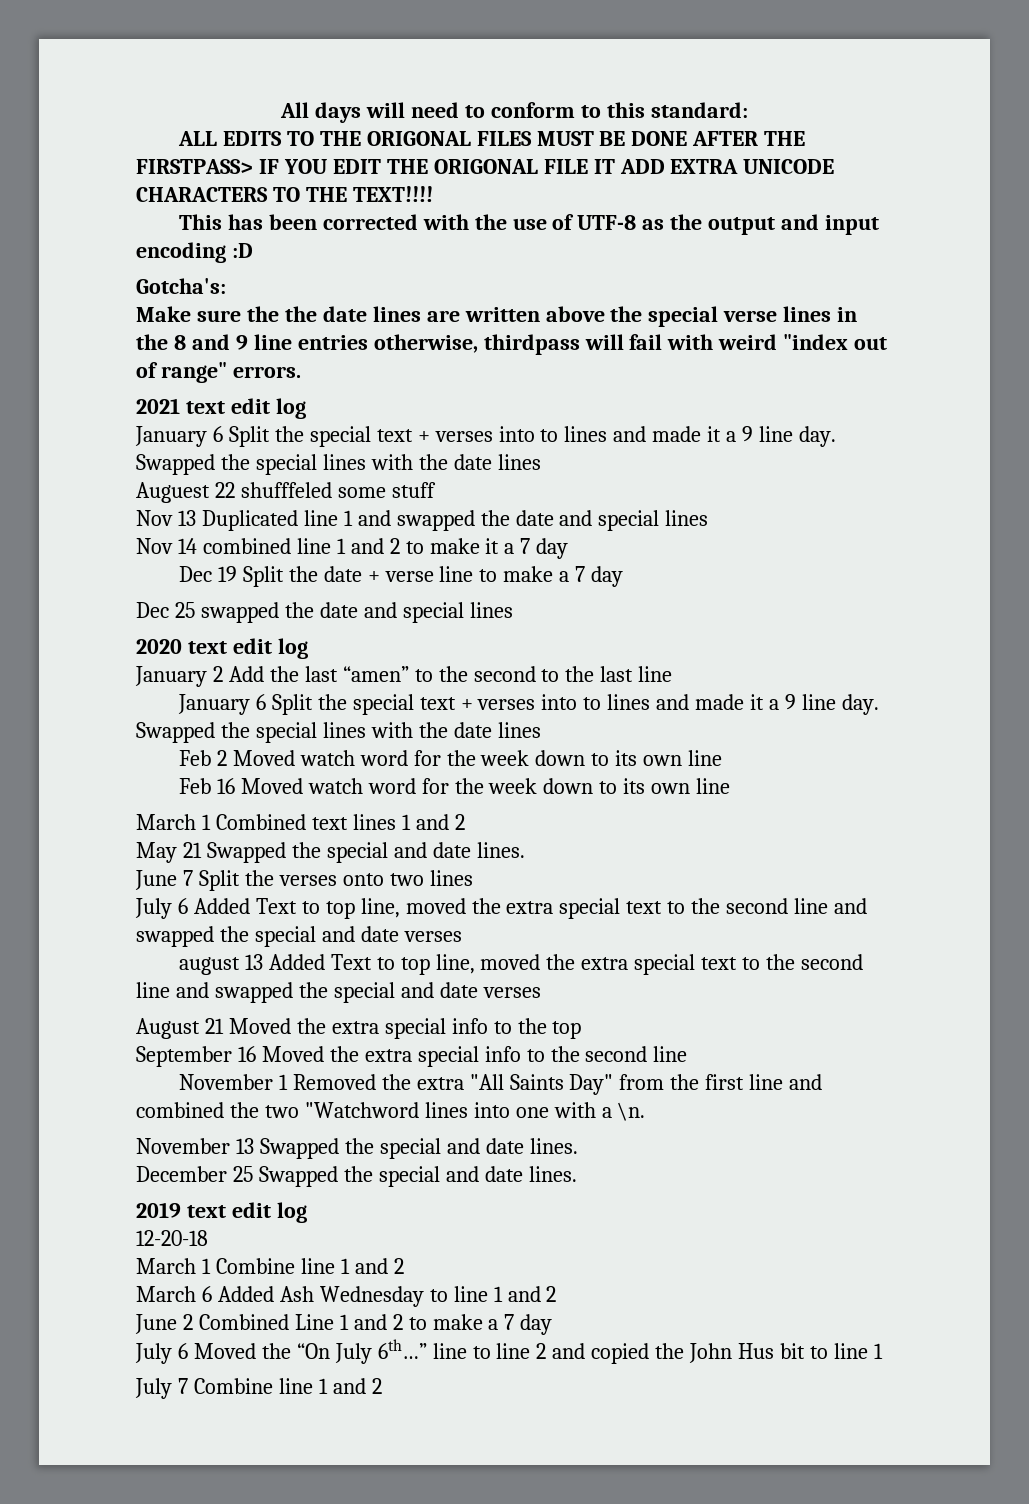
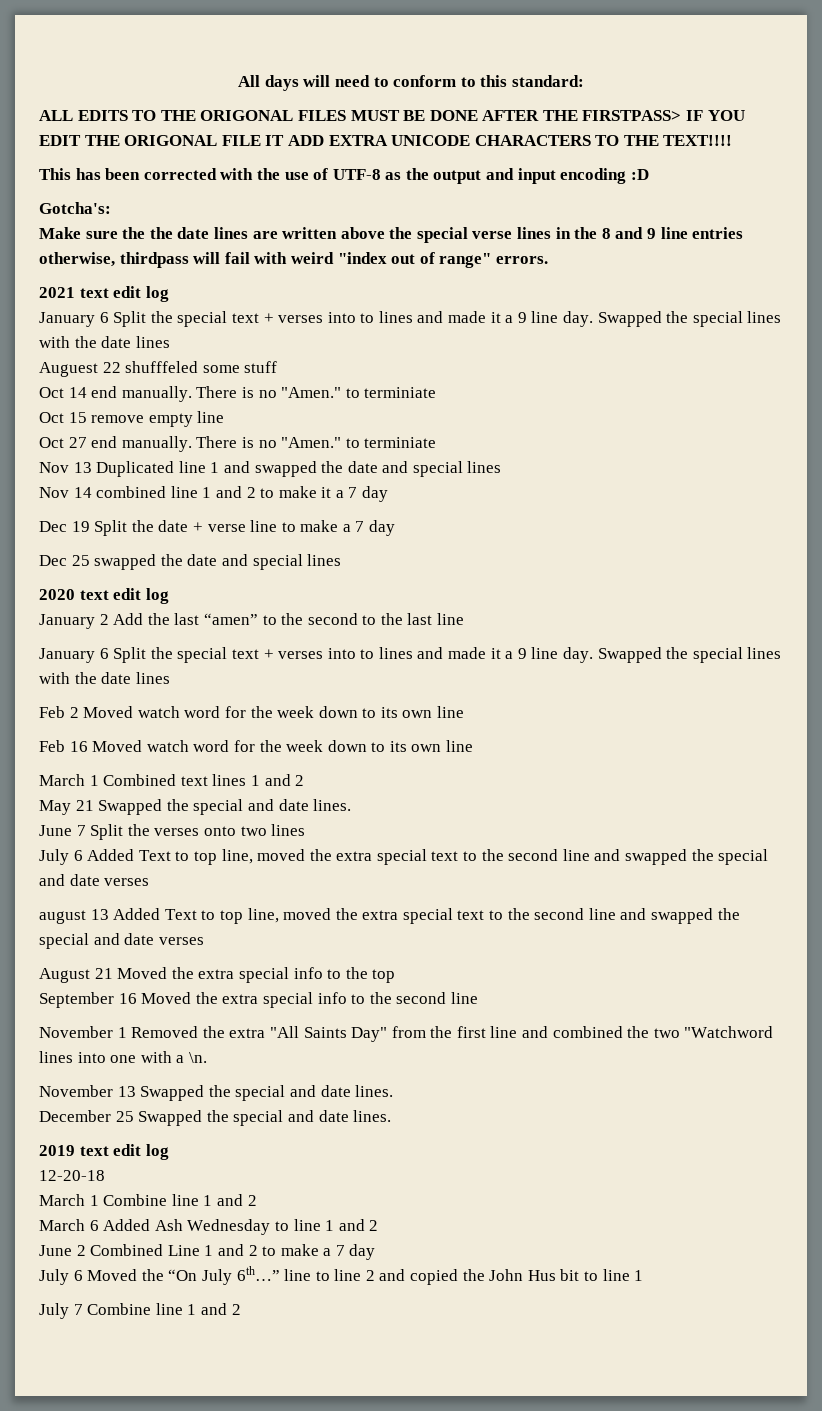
(436, 490) none -> [39,386,437,402] [39,411,225,427] [39,436,437,452] // Oct 14 end manually. There is no "Amen." to terminiate // Oct 15 remove empty line // Oct 27 end manually. There is no "Amen." to terminiate

